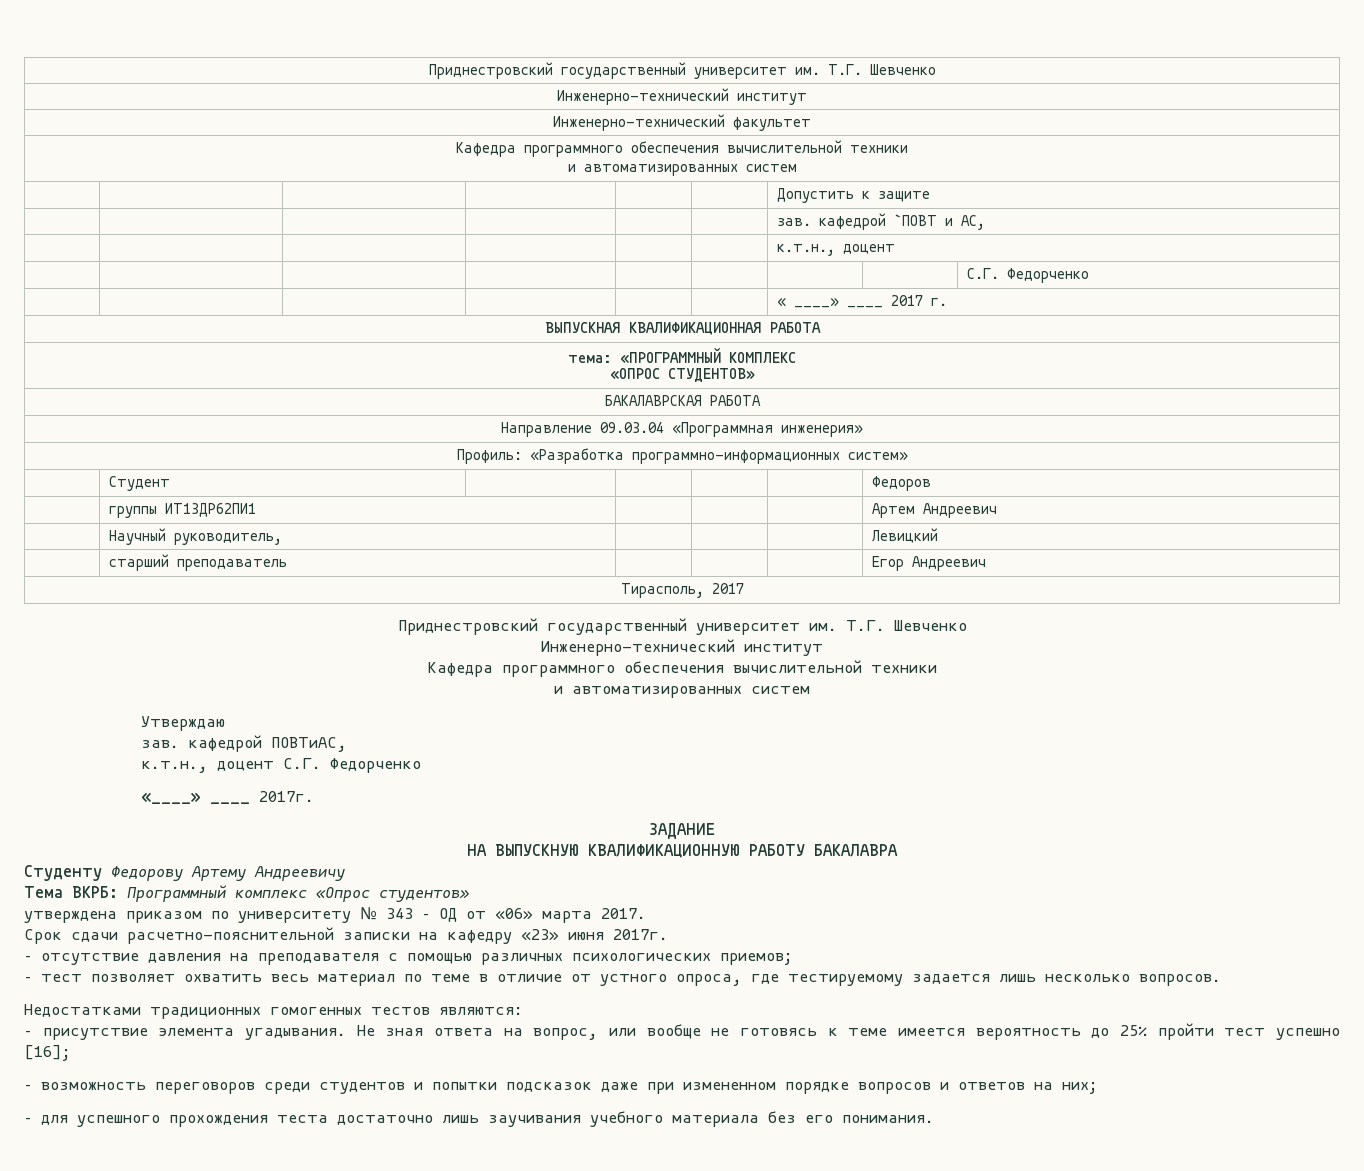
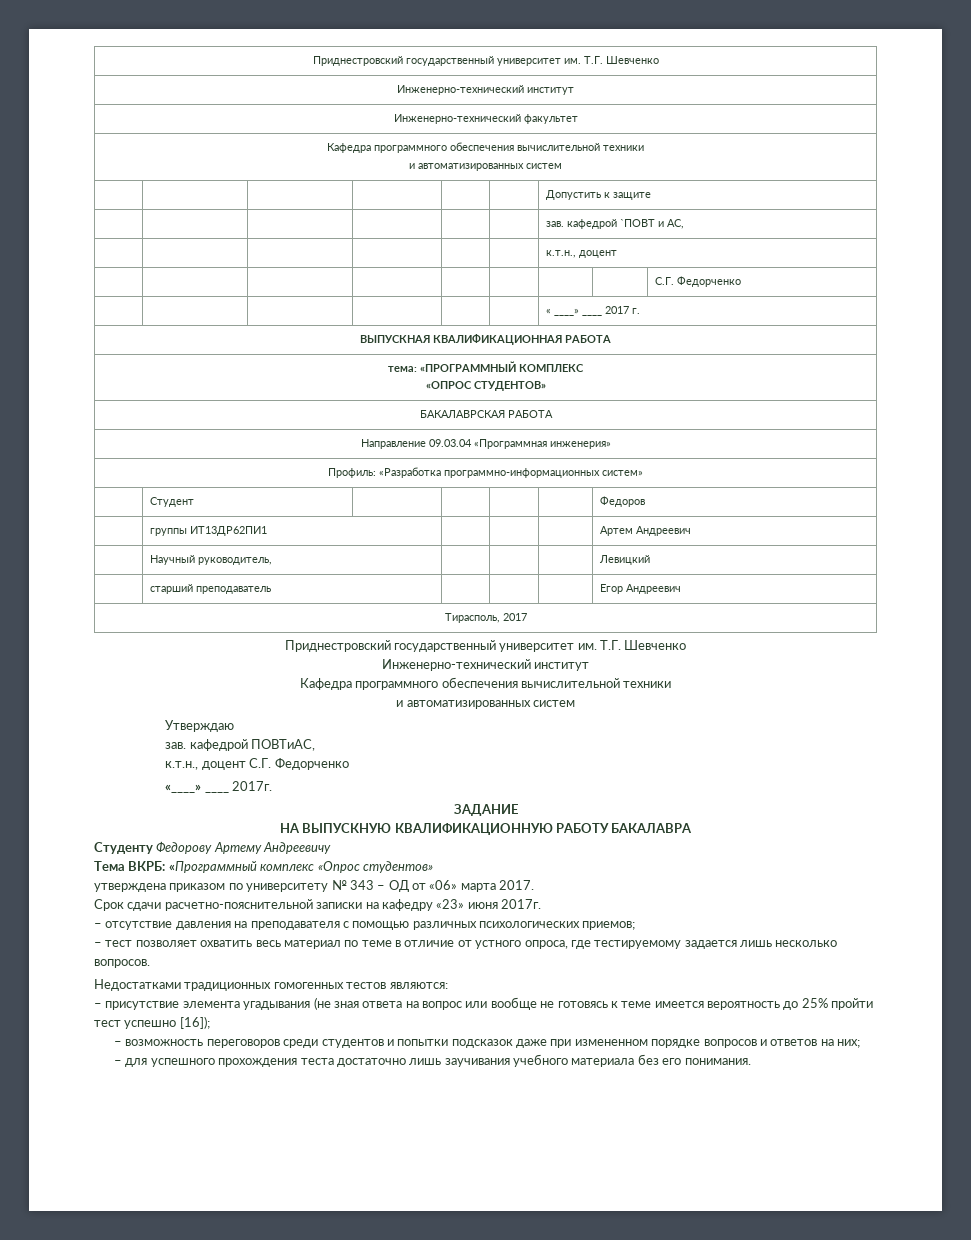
[127,885,227,902] Программный -> [168,861,257,873] «Программный
[244,1025,375,1040] угадывания. Не -> [243,997,331,1010] угадывания (не
[533,1028,599,1040] вопрос, -> [422,1001,462,1010] вопрос
[24,1045,71,1061] [16]; -> [179,1016,210,1029] [16]);

